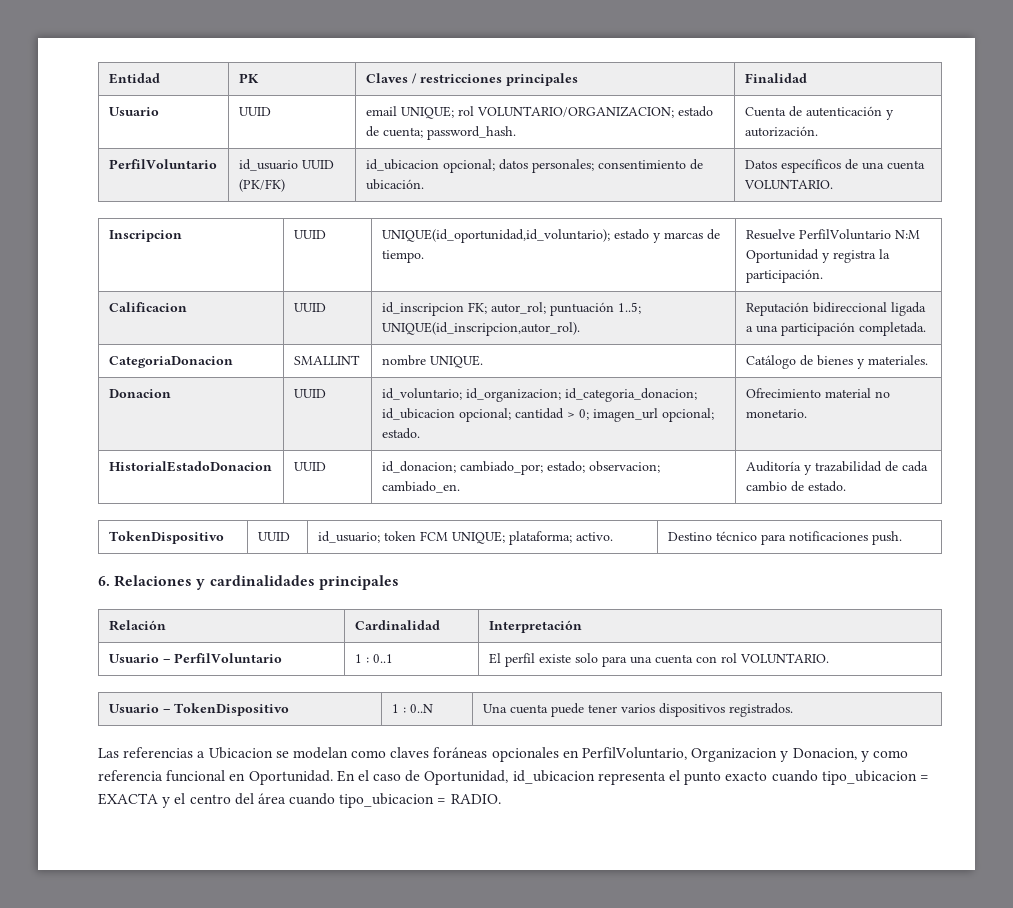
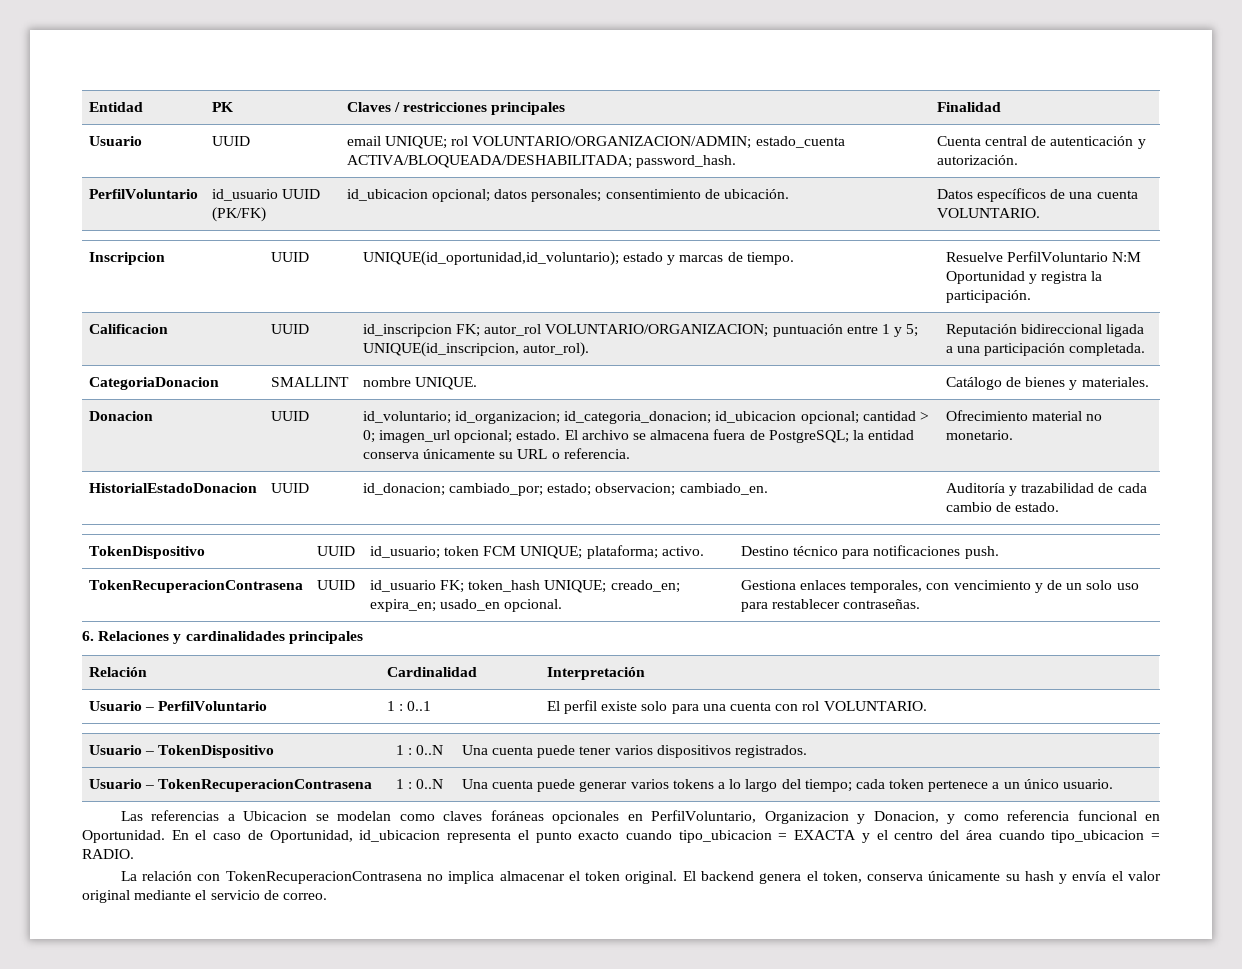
[476,106,713,118] [365,126,423,138] VOLUNTARIO/ORGANIZACION; estado de cuenta; -> [472,136,845,149] [346,155,632,168] VOLUNTARIO/ORGANIZACION/ADMIN; estado_cuenta ACTIVA/BLOQUEADA/DESHABILITADA;
(786, 112) none -> [985,136,1028,146] central
[490,302,641,316] [381,322,580,336] autor_rol; puntuación 1..5; UNIQUE(id_inscripcion,autor_rol). -> [484,324,919,337] [362,342,590,357] autor_rol VOLUNTARIO/ORGANIZACION; puntuación entre 1 y 5; UNIQUE(id_inscripcion, autor_rol).
(420, 433) none -> [564,429,915,443] [362,448,630,459] El archivo se almacena fuera de PostgreSQL; la entidad conserva únicamente su URL o referencia.
(902, 538) none -> [88,580,303,593] [316,580,355,590] [369,580,680,593] [369,599,563,612] [740,580,1139,593] [740,599,921,612] // TokenRecuperacionContrasena | UUID | id_usuario FK; token_hash UNIQUE; creado_en; expira_en; usado_en opcional. | Gestiona enlaces temporales, con vencimiento y de un solo uso para restablecer contraseñas.
(793, 710) none -> [88,779,373,792] [395,779,444,789] [461,779,1113,792] // Usuario – TokenRecuperacionContrasena | 1 : 0..N | Una cuenta puede generar varios tokens a lo largo del tiempo; cada token pertenece a un único usuario.
(501, 799) none -> [120,871,1162,884] [82,890,327,903] // La relación con TokenRecuperacionContrasena no implica almacenar el token original. El backend genera el token, conserva únicamente su hash y envía el valor original mediante el servicio de correo.

